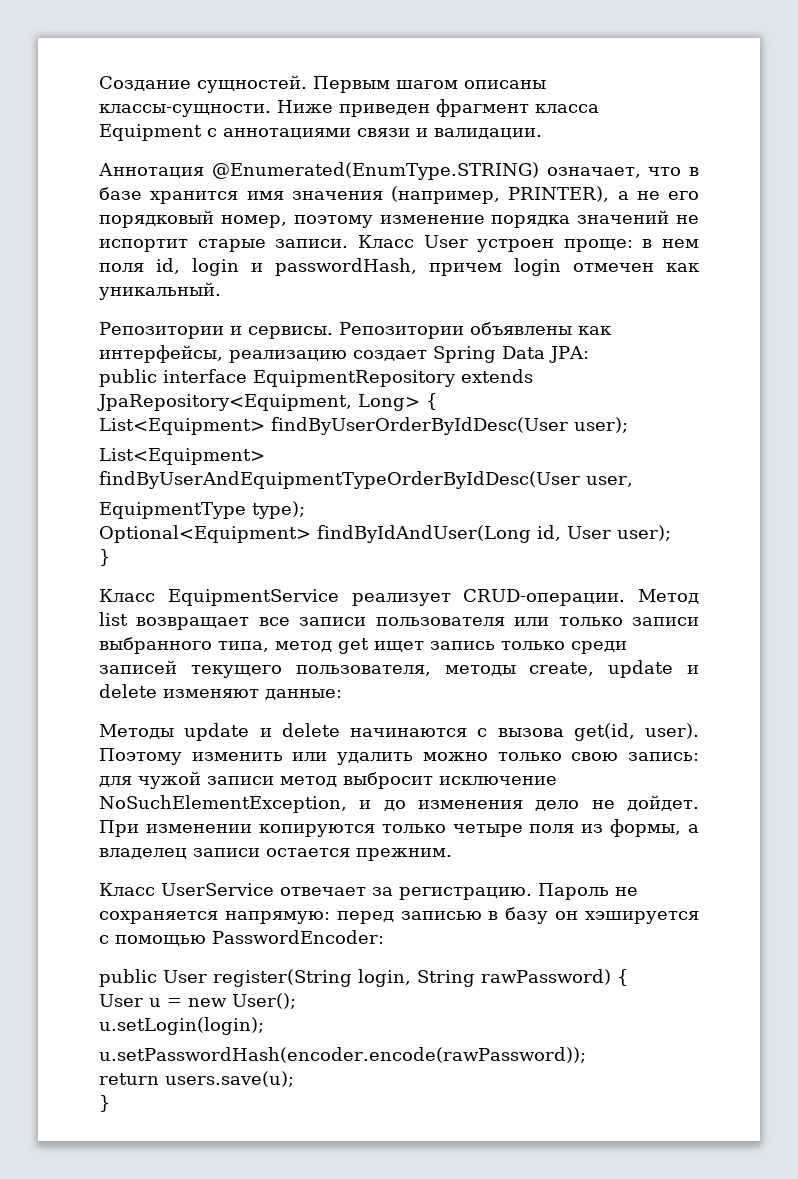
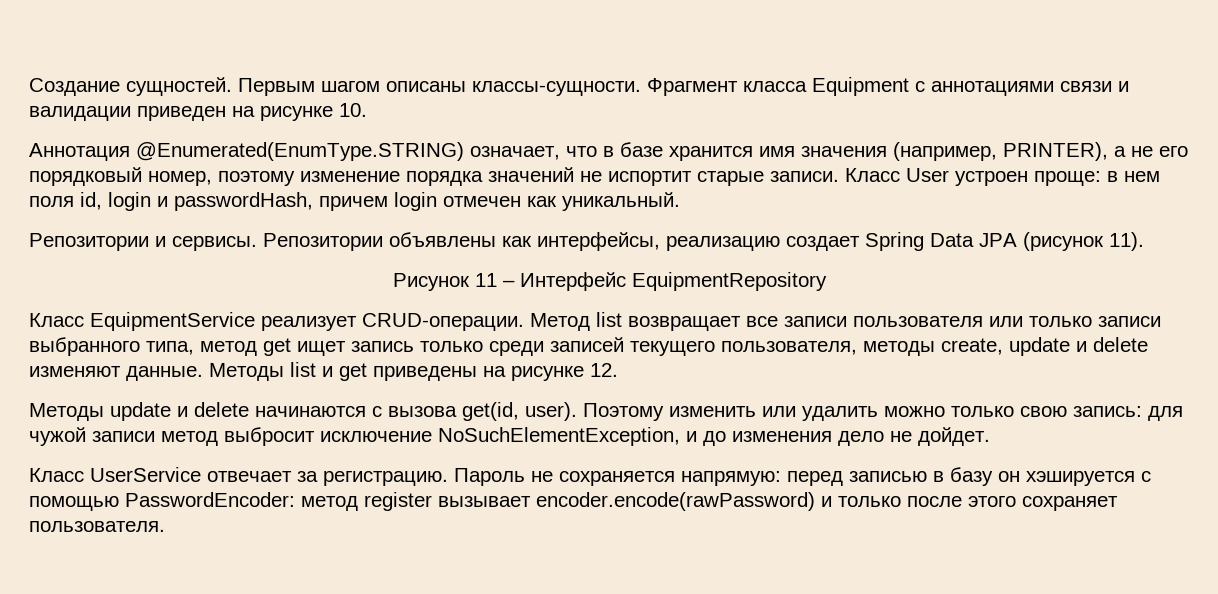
[277,99,529,117] Ниже приведен фрагмент -> [647,78,738,96] Фрагмент
[434,128,542,139] валидации. -> [29,103,367,121] валидации приведен на рисунке 10.
[549,346,589,363] [99,369,533,387] [97,393,437,411] [99,417,628,435] [99,448,265,465] [99,471,633,489] [99,501,305,519] [99,525,671,543] [99,549,110,566] JPA: // public interface EquipmentRepository extends JpaRepository<Equipment, Long> { // List<Equipment> findByUserOrderByIdDesc(User user); // List<Equipment> findByUserAndEquipmentTypeOrderByIdDesc(User user, // EquipmentType type); // Optional<Equipment> findByIdAndUser(Long id, User user); // } -> [979,232,1144,251] [392,272,827,291] JPA (рисунок 11). // Рисунок 11 – Интерфейс EquipmentRepository
[265,689,342,700] данные: -> [126,362,618,381] данные. Методы list и get приведены на рисунке 12.
[99,819,699,837] [99,848,452,861] При изменении копируются только четыре поля из формы, а владелец записи остается прежним. -> (990, 436) none
[99,969,628,987] [99,993,296,1009] [99,1017,264,1035] [99,1047,586,1063] [99,1071,294,1087] [99,1095,110,1112] // public User register(String login, String rawPassword) { // User u = new User(); // u.setLogin(login); // u.setPasswordHash(encoder.encode(rawPassword)); // return users.save(u); // } -> [301,492,1118,511] [29,521,165,532] метод register вызывает encoder.encode(rawPassword) и только после этого сохраняет пользователя.

